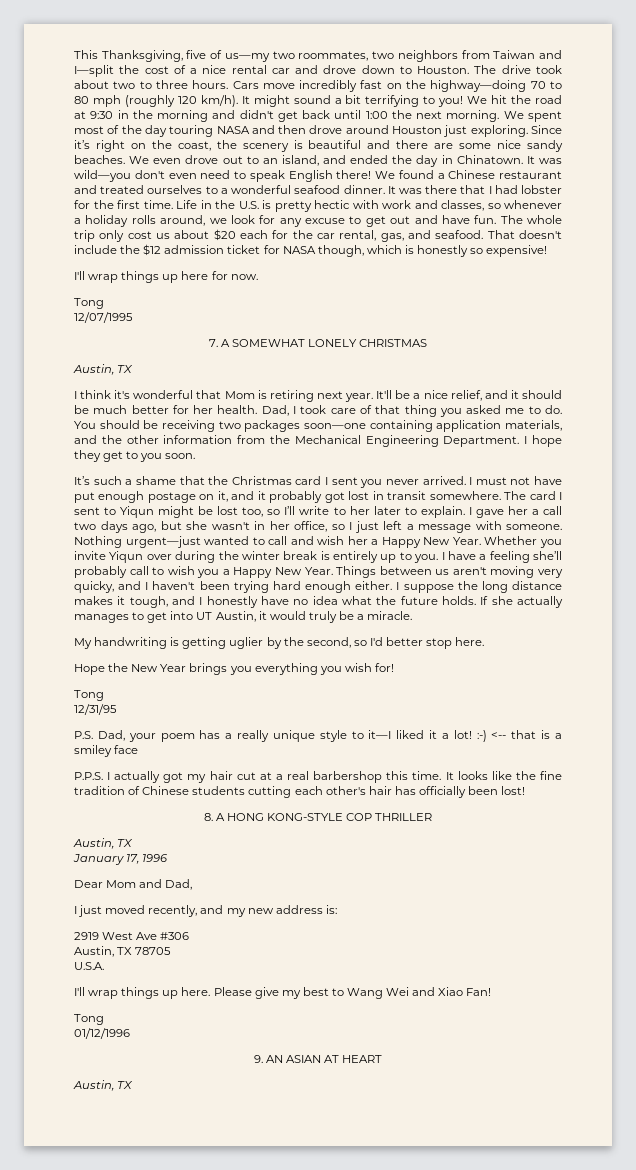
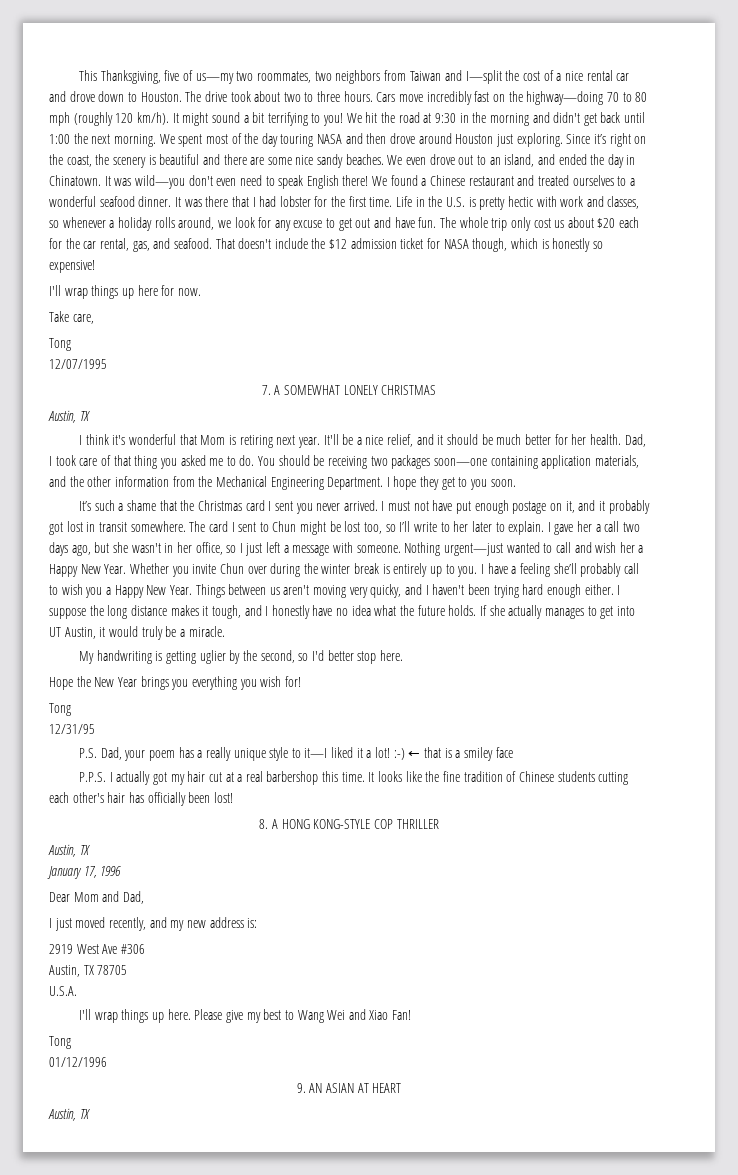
(258, 277) none -> [49,311,94,324] // Take care,
[120,506,155,518] Yiqun -> [272,521,297,532] Chun
[109,551,144,563] Yiqun -> [219,563,244,574] Chun
[491,732,507,739] <-- -> [408,751,421,758] ←

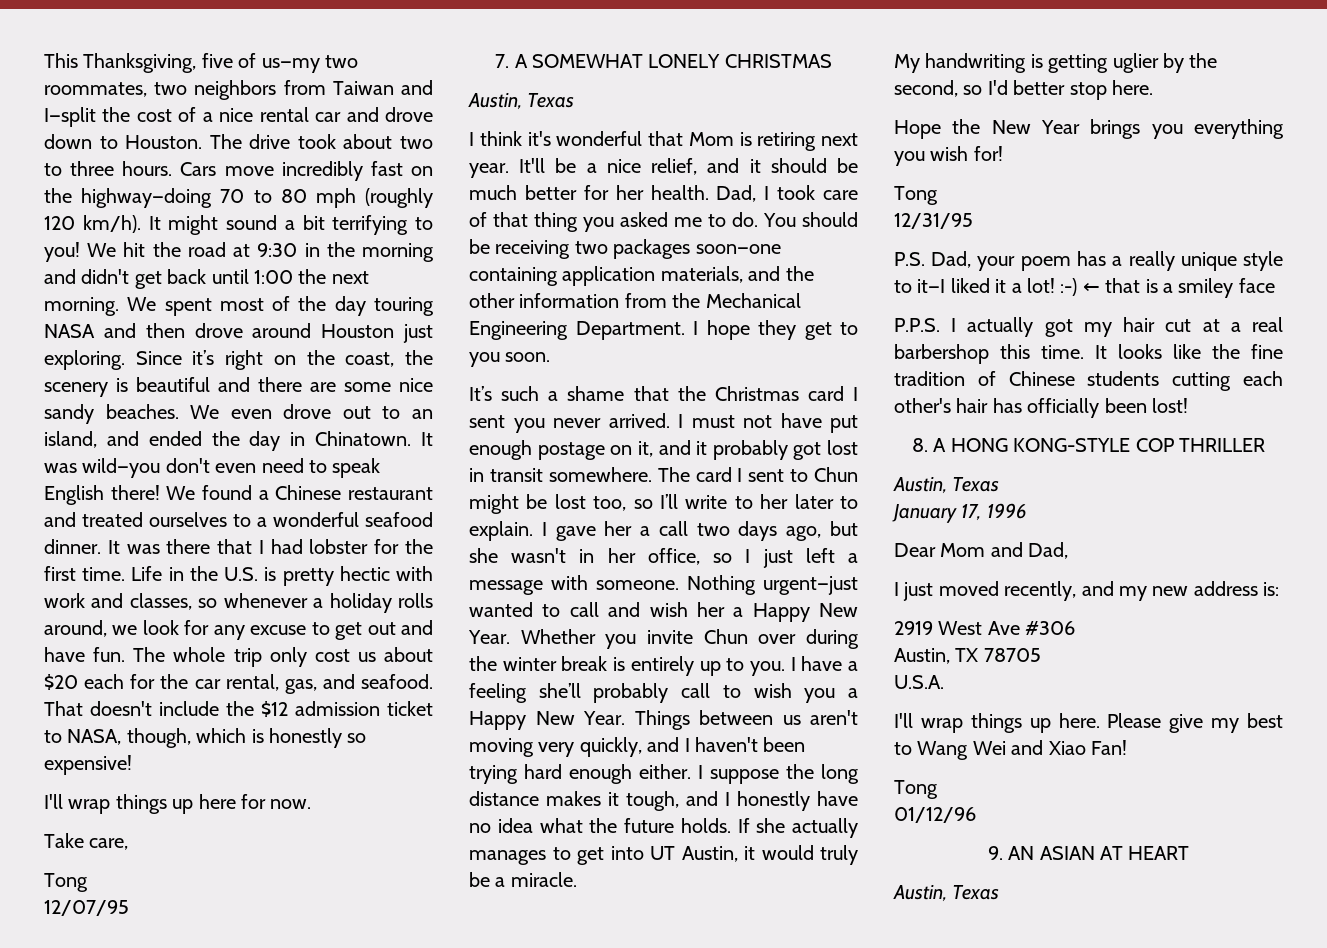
[427,238,469,249] for NASA -> [44,729,122,745] to NASA,
[49,359,107,369] 12/07/1995 -> [44,900,129,916] 12/07/95
[79,411,90,421] TX -> [527,93,575,108] Texas
[370,584,402,598] quicky, -> [579,737,642,757] quickly,
[79,845,90,855] TX -> [952,477,1000,492] Texas
[49,1057,107,1067] 01/12/1996 -> [894,807,976,823] 01/12/96
[79,1109,90,1119] TX -> [952,885,1000,900] Texas

